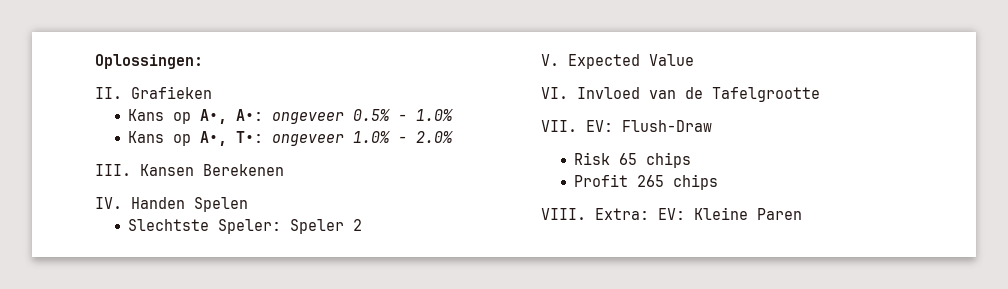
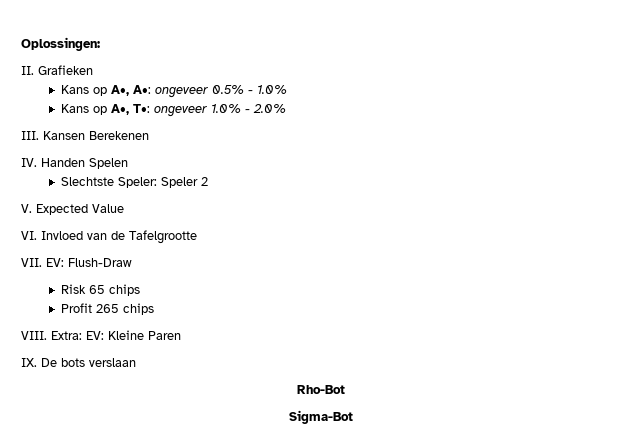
(802, 214) none -> [21,358,136,367] [296,385,345,394] [288,410,353,424] // IX. De bots verslaan // Rho-Bot // Sigma-Bot

